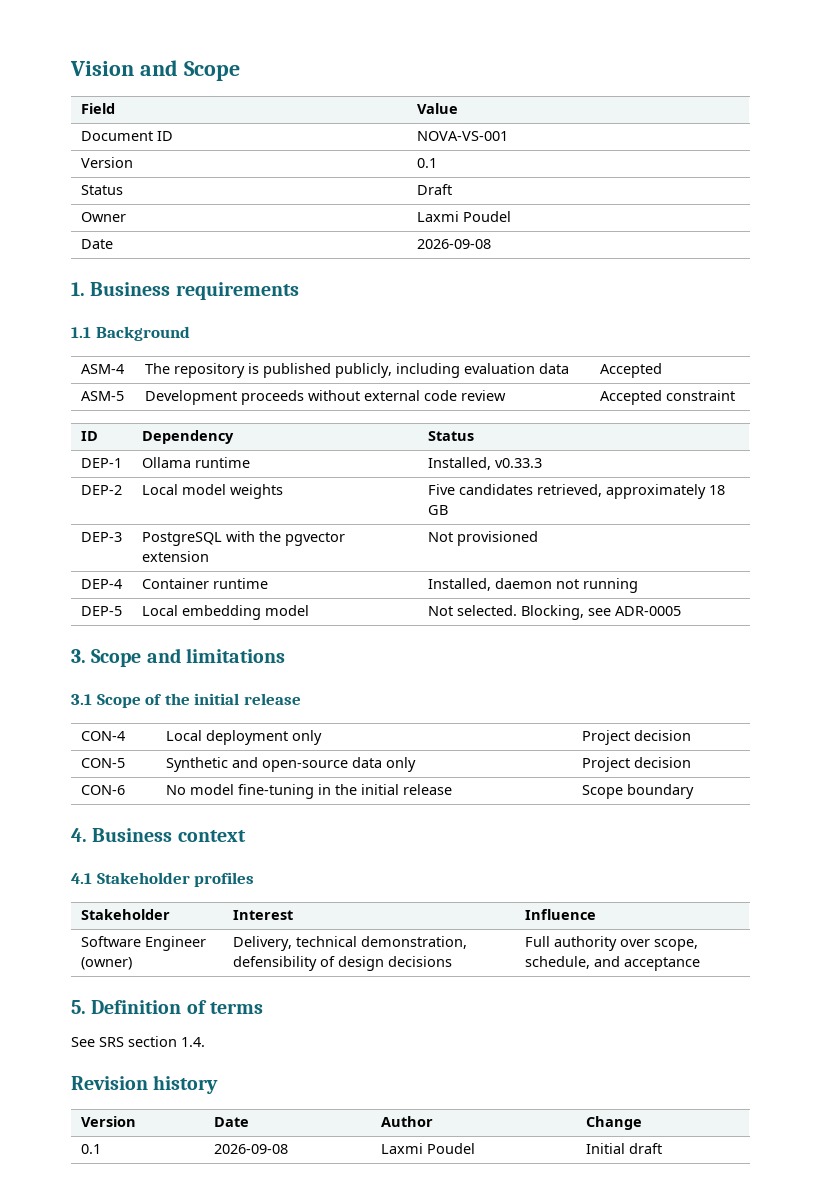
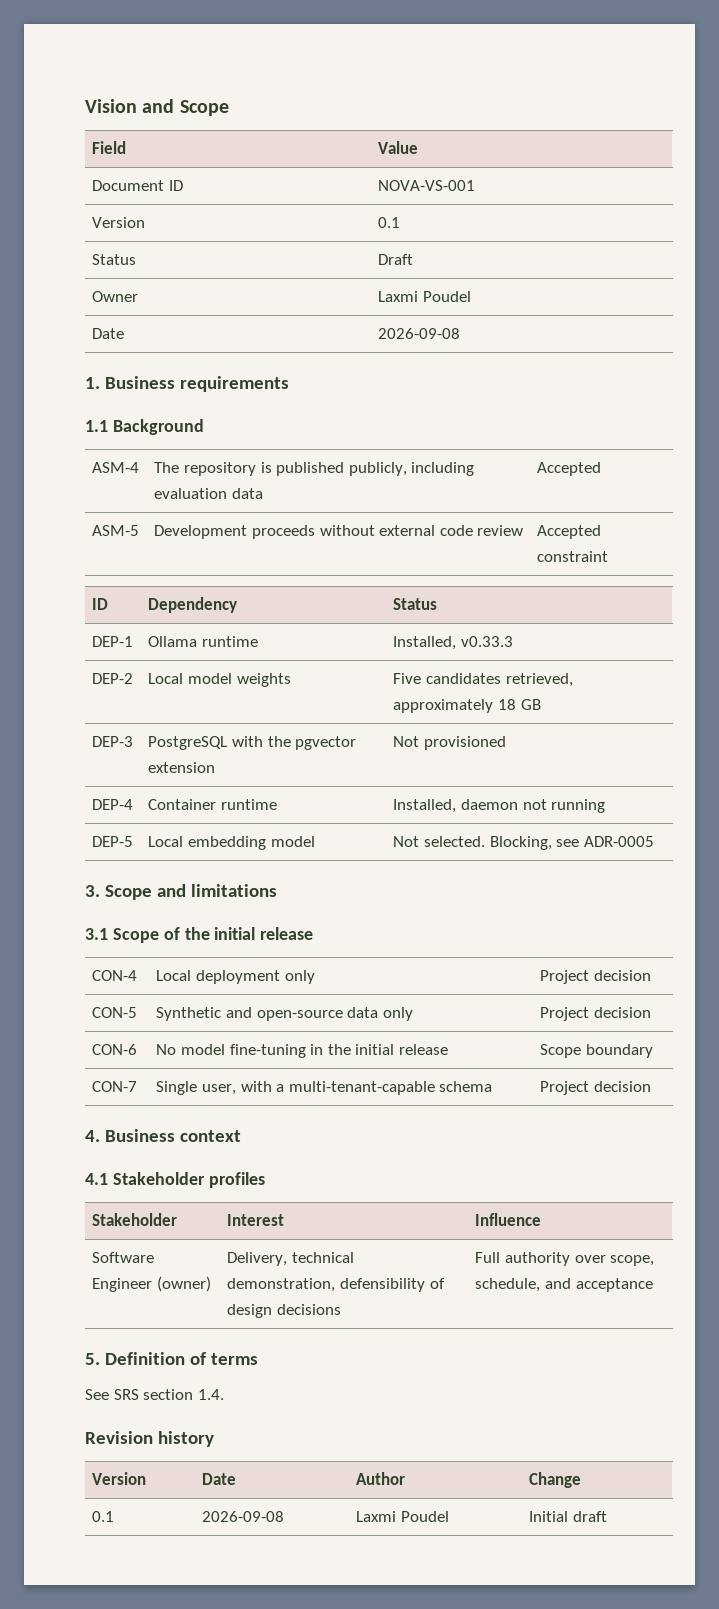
(694, 791) none -> [92,1081,138,1092] [156,1081,493,1095] [540,1081,651,1095] // CON-7 | Single user, with a multi-tenant-capable schema | Project decision

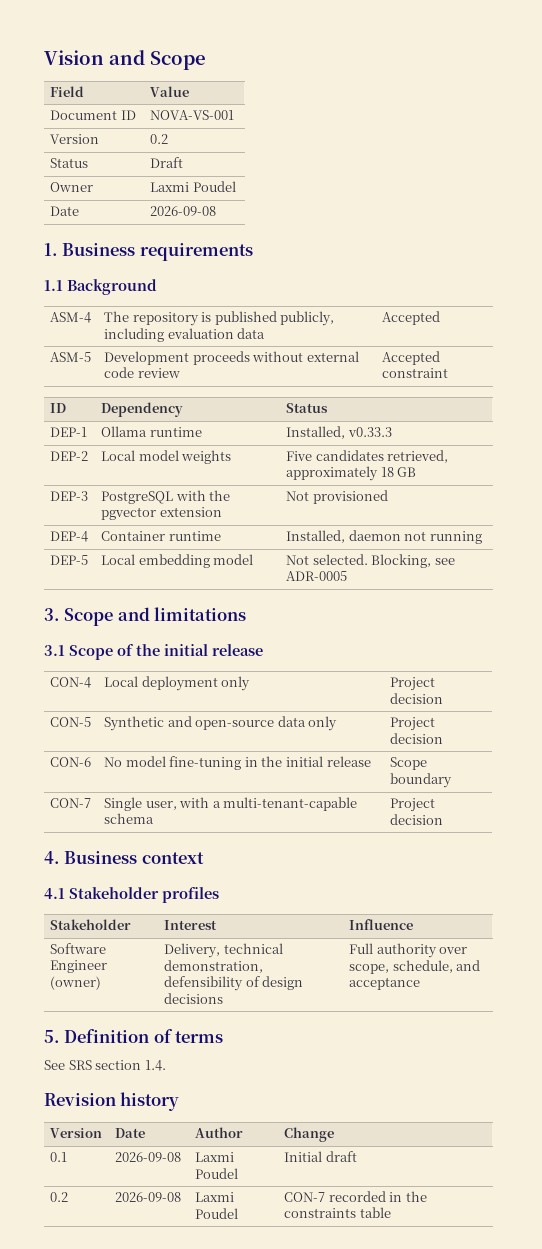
[378,217,401,228] 0.1 -> [150,134,169,144] 0.2
(607, 1516) none -> [50,1192,69,1202] [115,1192,182,1202] [195,1192,235,1202] [195,1208,239,1219] [284,1191,427,1202] [284,1207,391,1218] // 0.2 | 2026-09-08 | Laxmi Poudel | CON-7 recorded in the constraints table

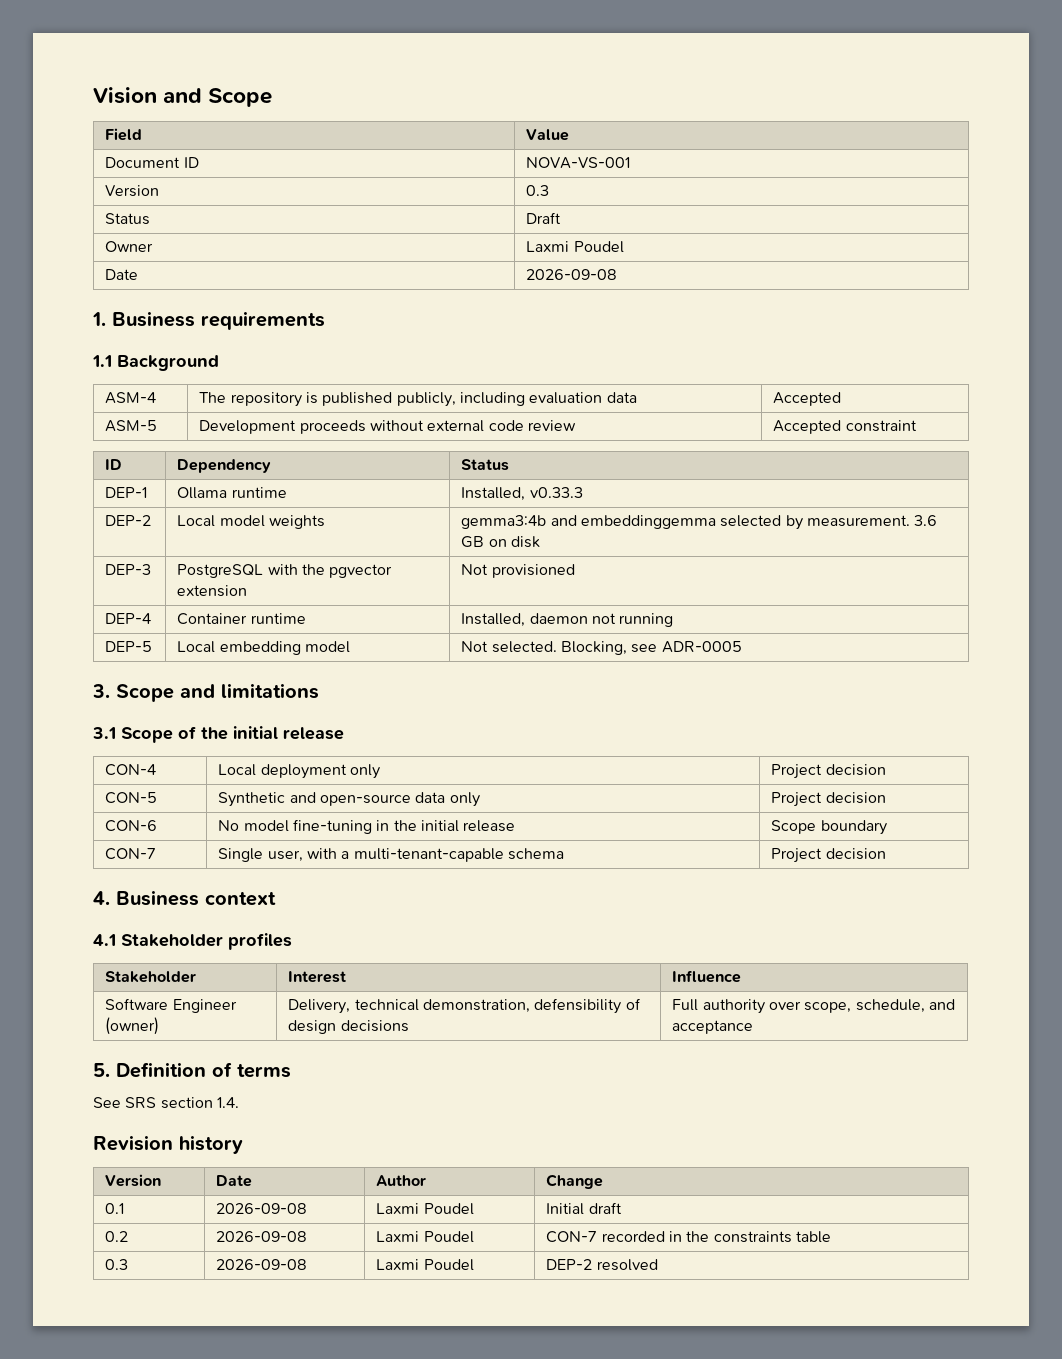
[150,134,169,144] 0.2 -> [526,185,550,196] 0.3
[286,450,449,463] [286,466,394,481] Five candidates retrieved, approximately 18 -> [461,515,938,530] gemma3:4b and embeddinggemma selected by measurement. 3.6
(417, 472) none -> [488,536,540,548] on disk
(391, 1212) none -> [105,1259,129,1270] [216,1259,308,1270] [376,1259,474,1271] [546,1259,658,1271] // 0.3 | 2026-09-08 | Laxmi Poudel | DEP-2 resolved

